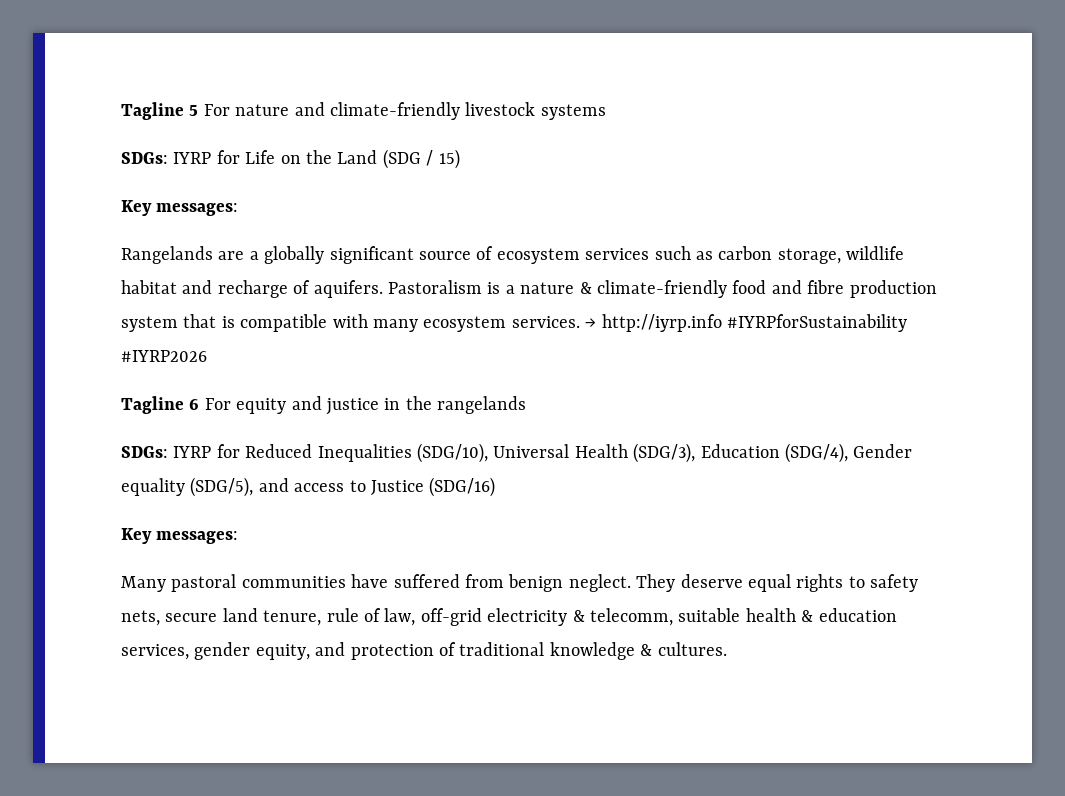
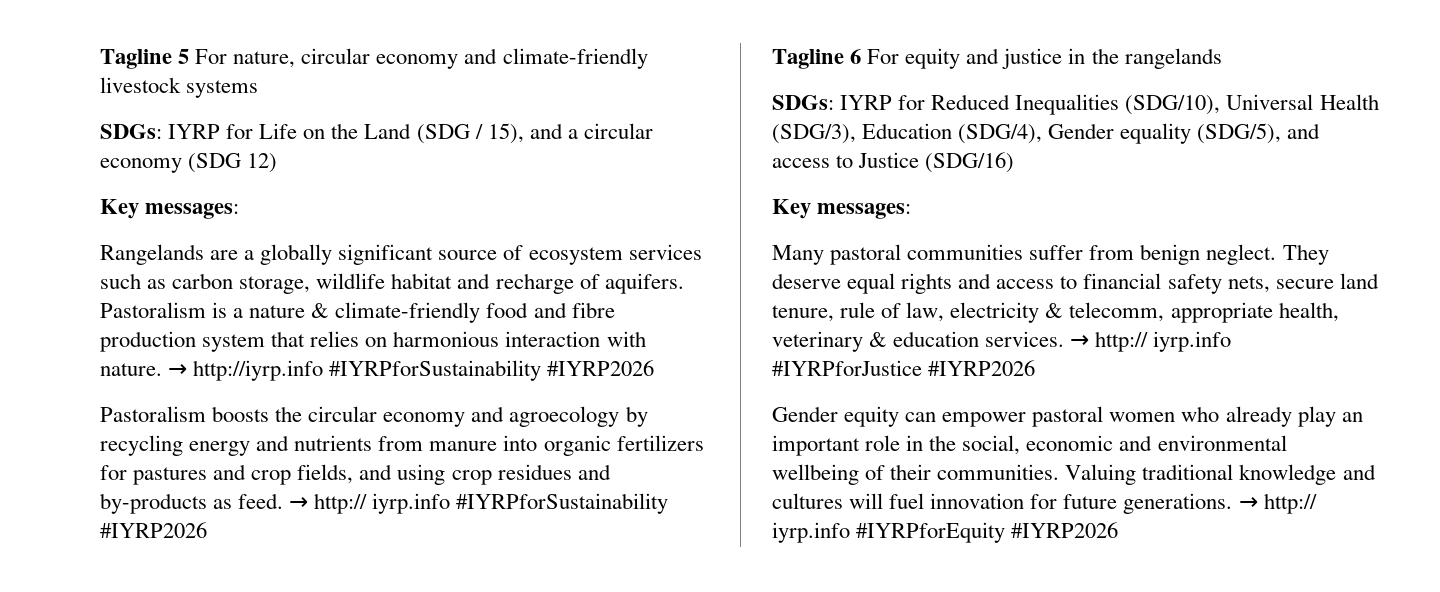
[235,104,290,116] nature -> [233,48,459,69] nature, circular economy
[438,149,460,169] 15) -> [487,123,653,144] [100,153,278,173] 15), and a circular economy (SDG 12)
[221,314,722,332] is compatible with many ecosystem services. → http://iyrp.info -> [310,331,646,347] [100,360,655,381] [100,406,648,427] [100,435,704,456] [100,464,611,485] [100,493,451,514] relies on harmonious interaction with nature. → http://iyrp.info #IYRPforSustainability #IYRP2026 // Pastoralism boosts the circular economy and agroecology by recycling energy and nutrients from manure into organic fertilizers for pastures and crop fields, and using crop residues and by-products as feed. → http:// iyrp.info
[351,574,460,588] have suffered -> [1029,245,1084,260] suffer
[848,576,865,588] to -> [958,273,1162,289] and access to financial
[420,608,482,626] off-grid -> (945, 312) none
[678,608,897,622] [121,642,727,660] suitable health & education services, gender equity, and protection of traditional knowledge & cultures. -> [1170,302,1339,323] [772,331,1232,352] [772,360,1036,376] [772,406,1363,427] [772,435,1287,456] [772,464,1376,485] [772,493,1317,514] [772,522,1119,543] appropriate health, veterinary & education services. → http:// iyrp.info #IYRPforJustice #IYRP2026 // Gender equity can empower pastoral women who already play an important role in the social, economic and environmental wellbeing of their communities. Valuing traditional knowledge and cultures will fuel innovation for future generations. → http:// iyrp.info #IYRPforEquity #IYRP2026

